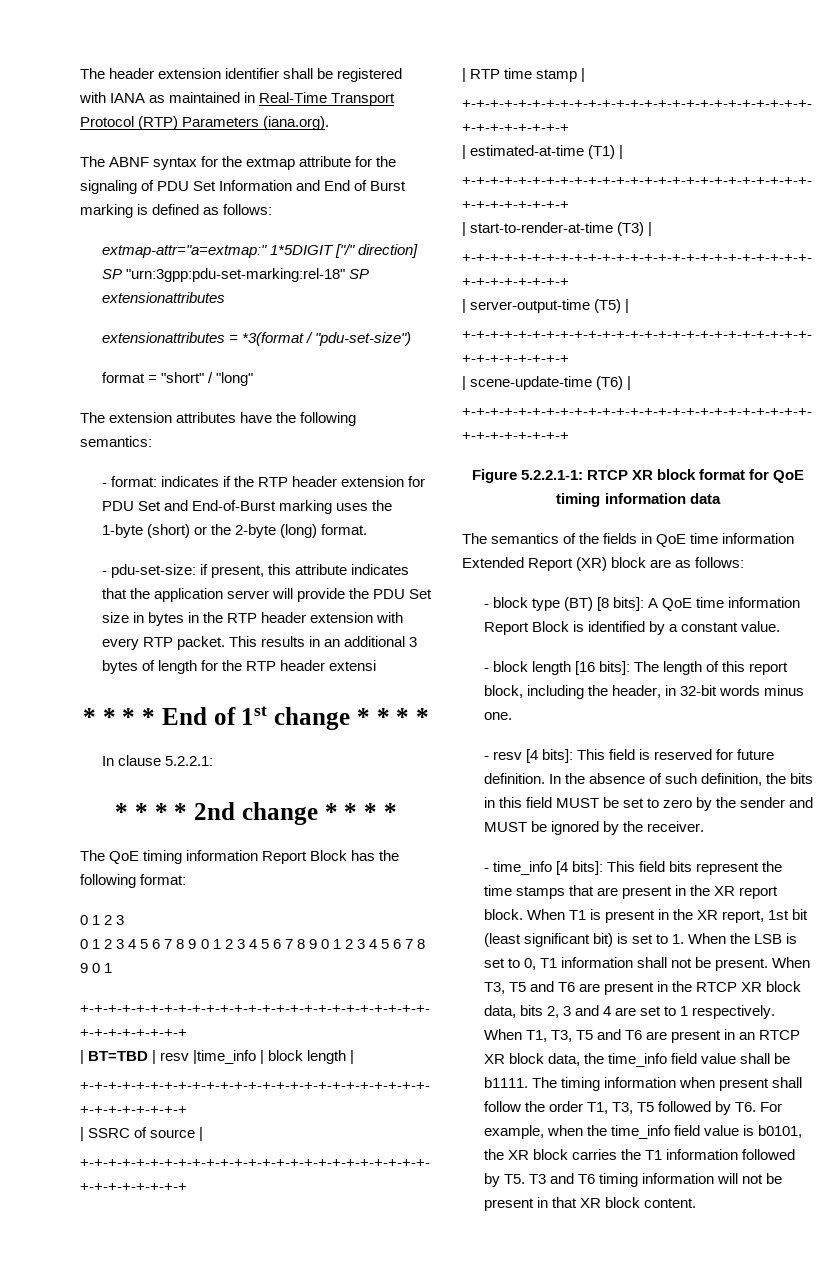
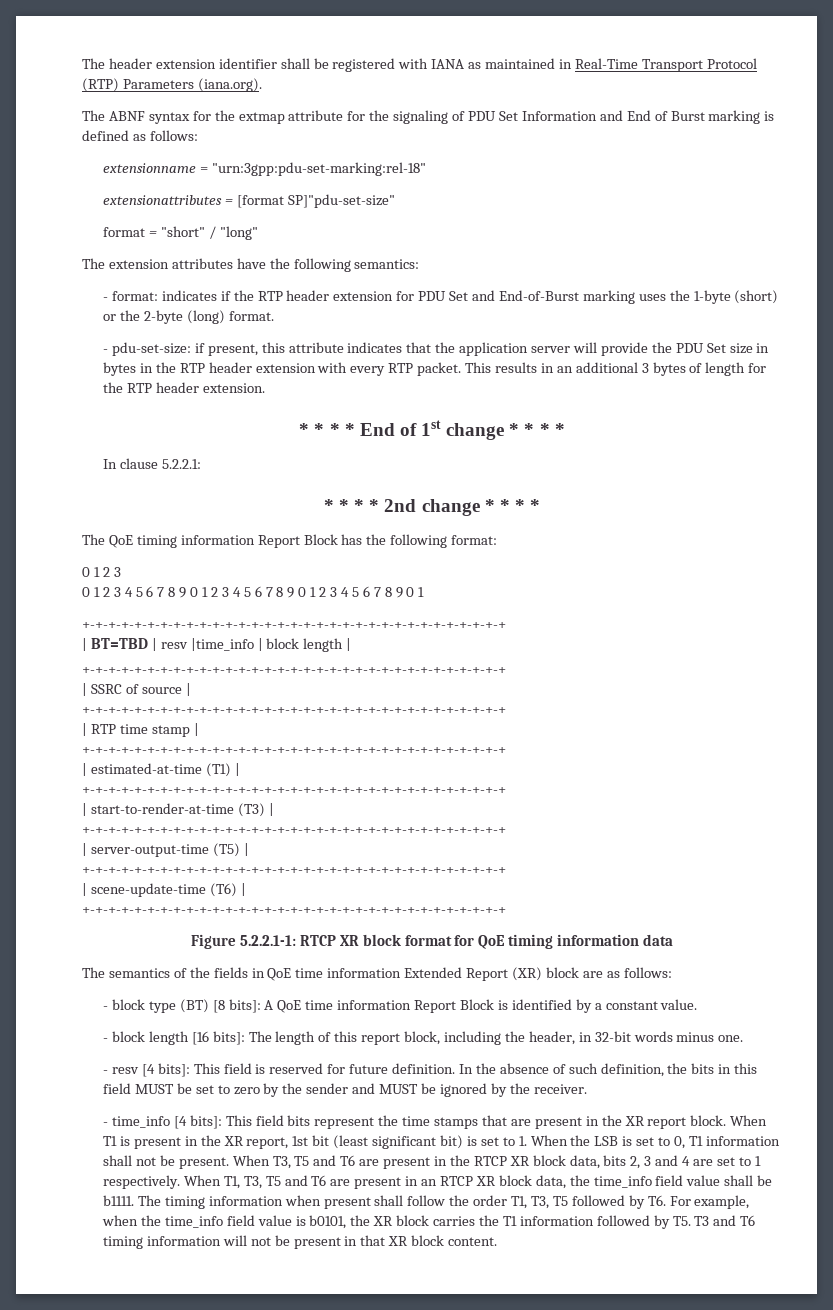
[101,244,418,258] [101,269,122,279] extmap-attr="a=extmap:" 1*5DIGIT ["/" direction] SP -> [102,163,208,173] extensionname =
[348,269,369,279] [101,292,225,303] SP extensionattributes -> (426, 169) none
[241,332,411,346] *3(format / "pdu-set-size") -> [236,194,395,208] [format SP]"pdu-set-size"
[328,660,376,671] extensi -> [202,383,265,393] extension.

